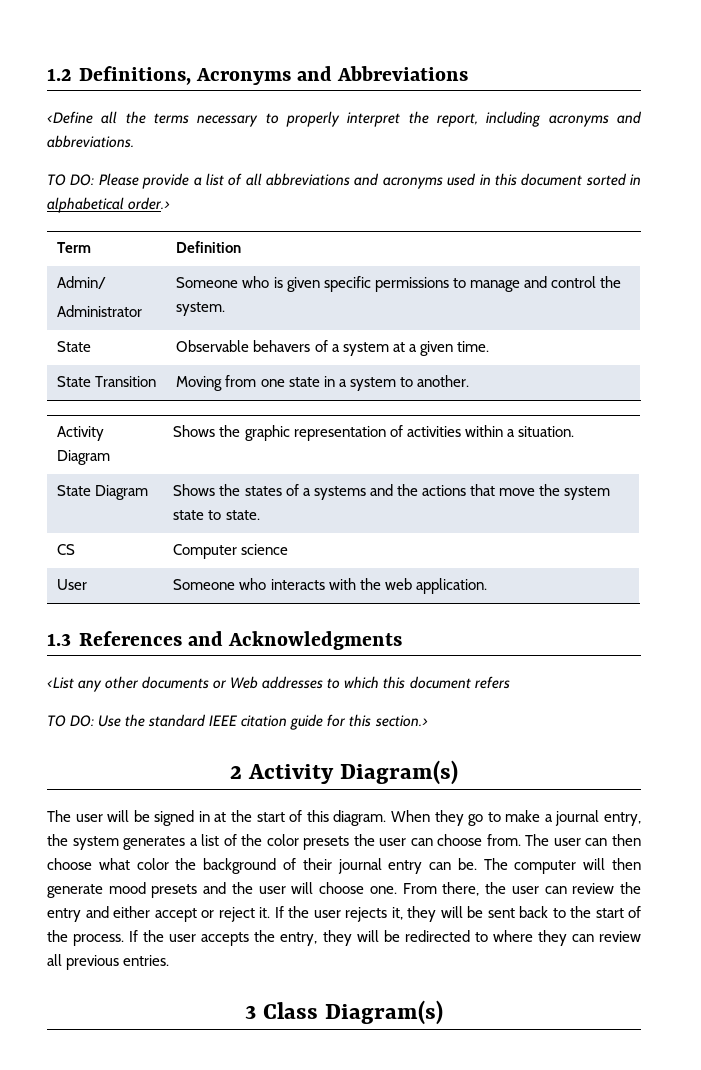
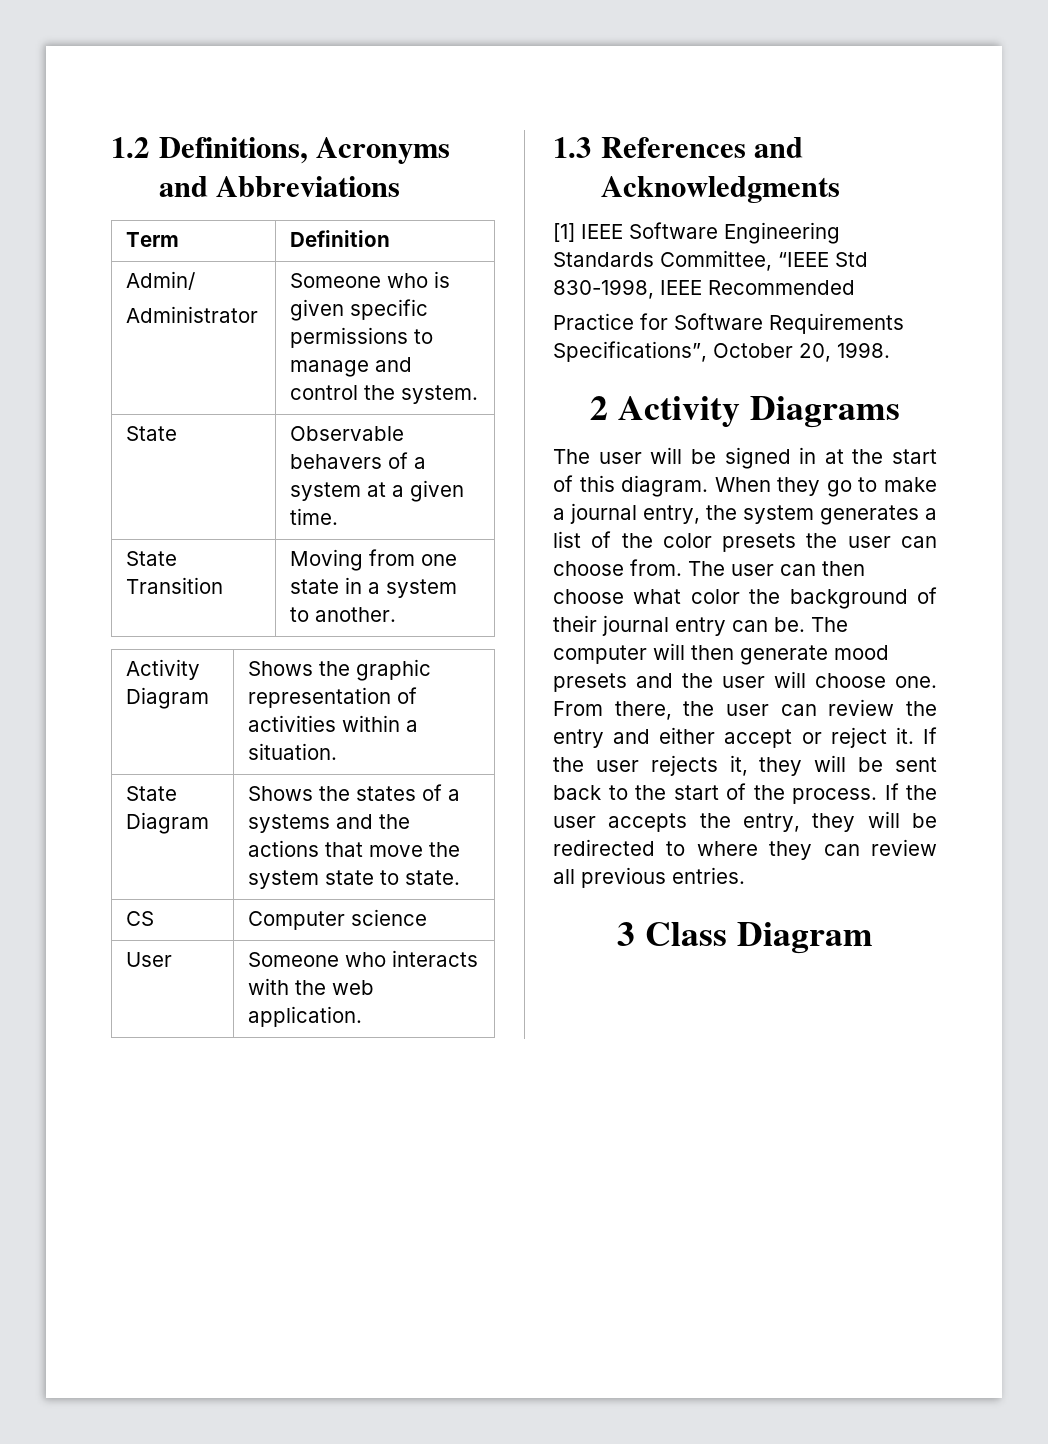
[47,111,642,127] [47,135,134,148] [47,173,641,189] [47,197,171,213] // <Define all the terms necessary to properly interpret the report, including acronyms and abbreviations. // TO DO: Please provide a list of all abbreviations and acronyms used in this document sorted in alphabetical order.> -> (401, 186) none
[47,676,510,692] [47,714,428,730] <List any other documents or Web addresses to which this document refers // TO DO: Use the standard IEEE citation guide for this section.> -> [553,222,840,244] [553,250,868,271] [553,279,855,299] [553,313,904,334] [553,341,890,362] [1] IEEE Software Engineering Standards Committee, “IEEE Std 830-1998, IEEE Recommended // Practice for Software Requirements Specifications”, October 20, 1998.
[340,760,459,785] Diagram(s) -> [749,396,900,428] Diagrams
[325,1000,444,1025] Diagram(s) -> [736,922,873,954] Diagram

